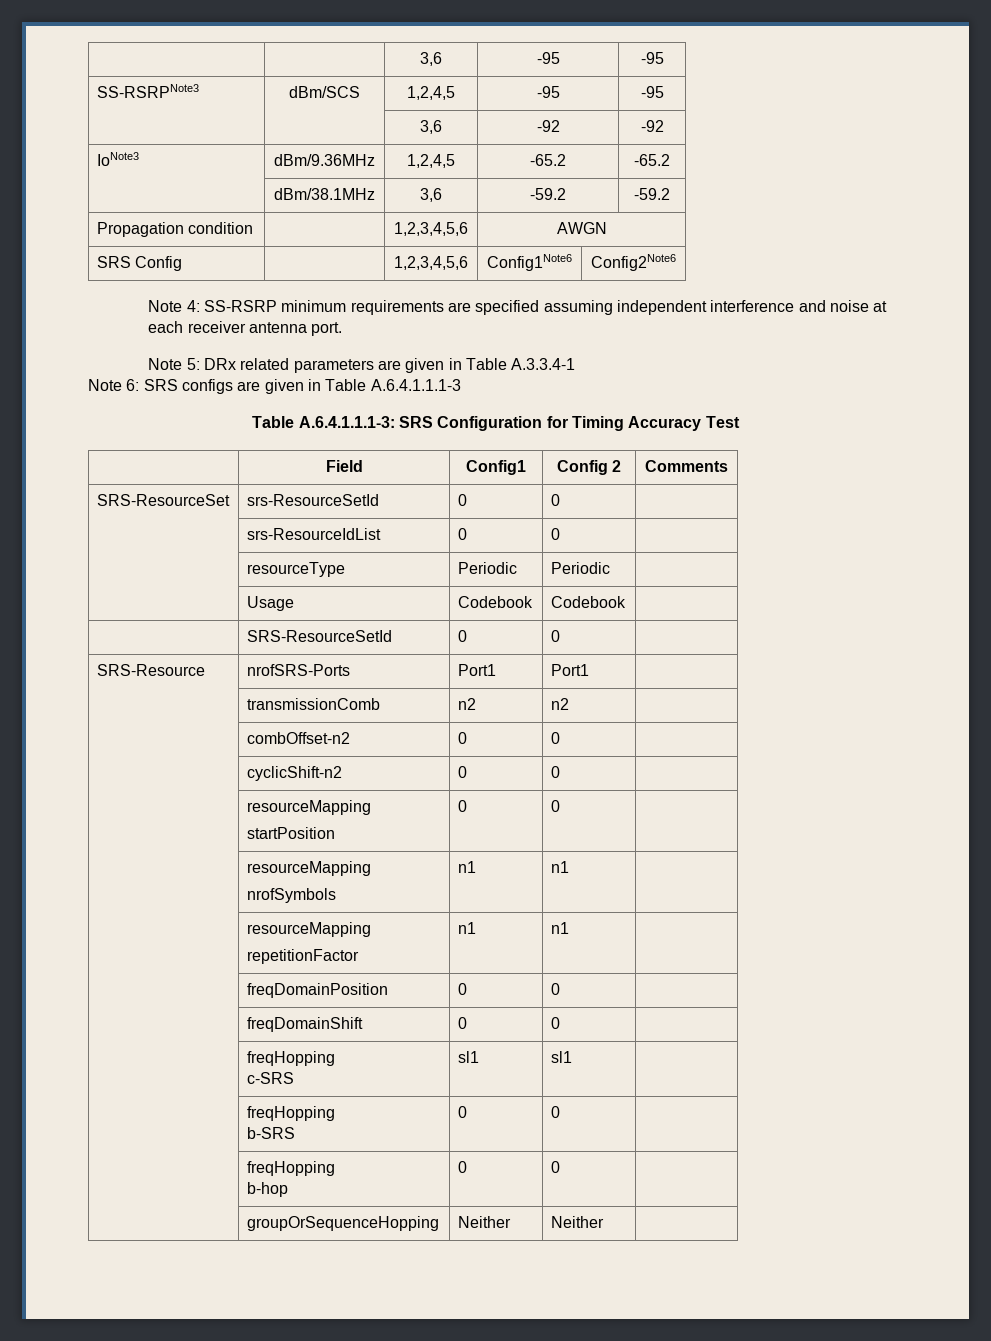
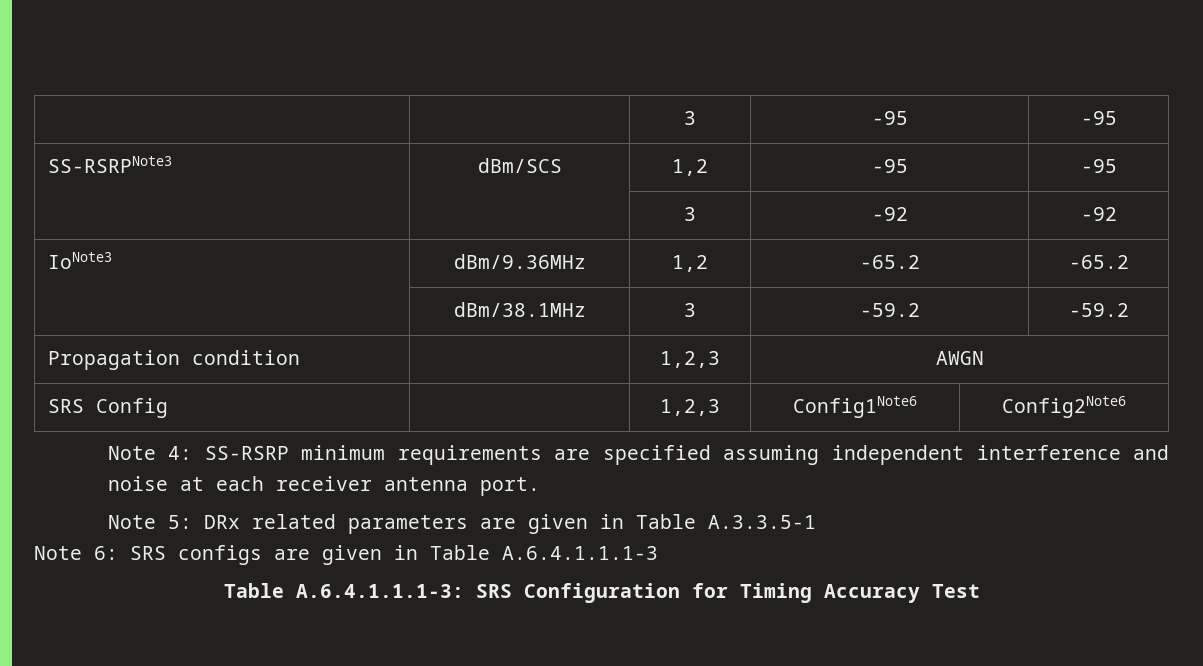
[420,52,442,66] | | 3,6 -> [684,111,696,125] | | 3
[407,86,455,100] 1,2,4,5 -> [672,159,708,176] 1,2
[420,120,442,134] 3,6 -> [684,207,696,221] 3
[407,154,455,168] 1,2,4,5 -> [672,255,708,272] 1,2
[420,188,442,202] 3,6 -> [684,303,696,317] 3
[394,222,468,236] 1,2,3,4,5,6 -> [660,351,720,368] 1,2,3
[394,256,468,270] 1,2,3,4,5,6 -> [660,399,720,416] 1,2,3
[511,358,576,370] A.3.3.4-1 -> [707,515,816,529] A.3.3.5-1
[325,460,363,472] [466,460,526,475] [556,460,622,475] [645,460,728,472] [96,494,230,506] [246,494,379,506] [457,494,467,506] [550,494,560,506] [246,528,381,540] [457,528,467,540] [550,528,560,540] [246,562,345,577] [457,562,517,574] [550,562,610,574] [246,596,294,611] [457,596,533,608] [550,596,626,608] [246,630,392,642] [457,630,467,642] [550,630,560,642] [96,664,205,676] [246,664,350,676] [457,664,496,676] [550,664,589,676] [246,698,380,710] [457,698,476,710] [550,698,569,710] [246,732,350,744] [457,732,467,744] [550,732,560,744] [246,766,342,781] [457,766,467,778] [550,766,560,778] [246,800,371,815] [246,827,335,839] [457,800,467,812] [550,800,560,812] [246,861,371,876] [246,888,336,903] [457,861,476,873] [550,861,569,873] [246,922,371,937] [246,949,359,964] [457,922,476,934] [550,922,569,934] [246,983,388,998] [457,983,467,995] [550,983,560,995] [246,1017,363,1032] [457,1017,467,1029] [550,1017,560,1029] [246,1051,335,1066] [246,1072,294,1084] [457,1051,479,1063] [550,1051,572,1063] [246,1106,335,1121] [246,1127,295,1139] [457,1106,467,1118] [550,1106,560,1118] [246,1161,335,1176] [246,1182,288,1197] [457,1161,467,1173] [550,1161,560,1173] [246,1216,439,1231] [457,1216,511,1228] [550,1216,604,1228] // | Field | Config1 | Config 2 | Comments // SRS-ResourceSet | srs-ResourceSetId | 0 | 0 | // | srs-ResourceIdList | 0 | 0 | // | resourceType | Periodic | Periodic | // | Usage | Codebook | Codebook | // | SRS-ResourceSetId | 0 | 0 | // SRS-Resource | nrofSRS-Ports | Port1 | Port1 | // | transmissionComb | n2 | n2 | // | combOffset-n2 | 0 | 0 | // | cyclicShift-n2 | 0 | 0 | // | resourceMapping // startPosition | 0 | 0 | // | resourceMapping // nrofSymbols | n1 | n1 | // | resourceMapping // repetitionFactor | n1 | n1 | // | freqDomainPosition | 0 | 0 | // | freqDomainShift | 0 | 0 | // | freqHopping // c-SRS | sl1 | sl1 | // | freqHopping // b-SRS | 0 | 0 | // | freqHopping // b-hop | 0 | 0 | // | groupOrSequenceHopping | Neither | Neither | -> (980, 591) none

